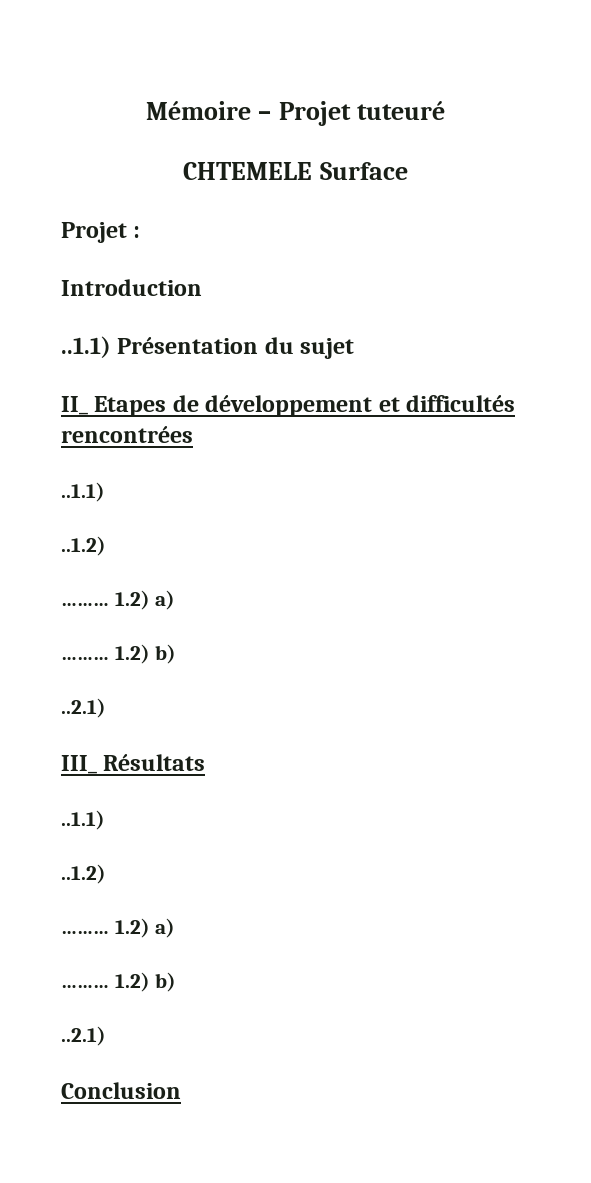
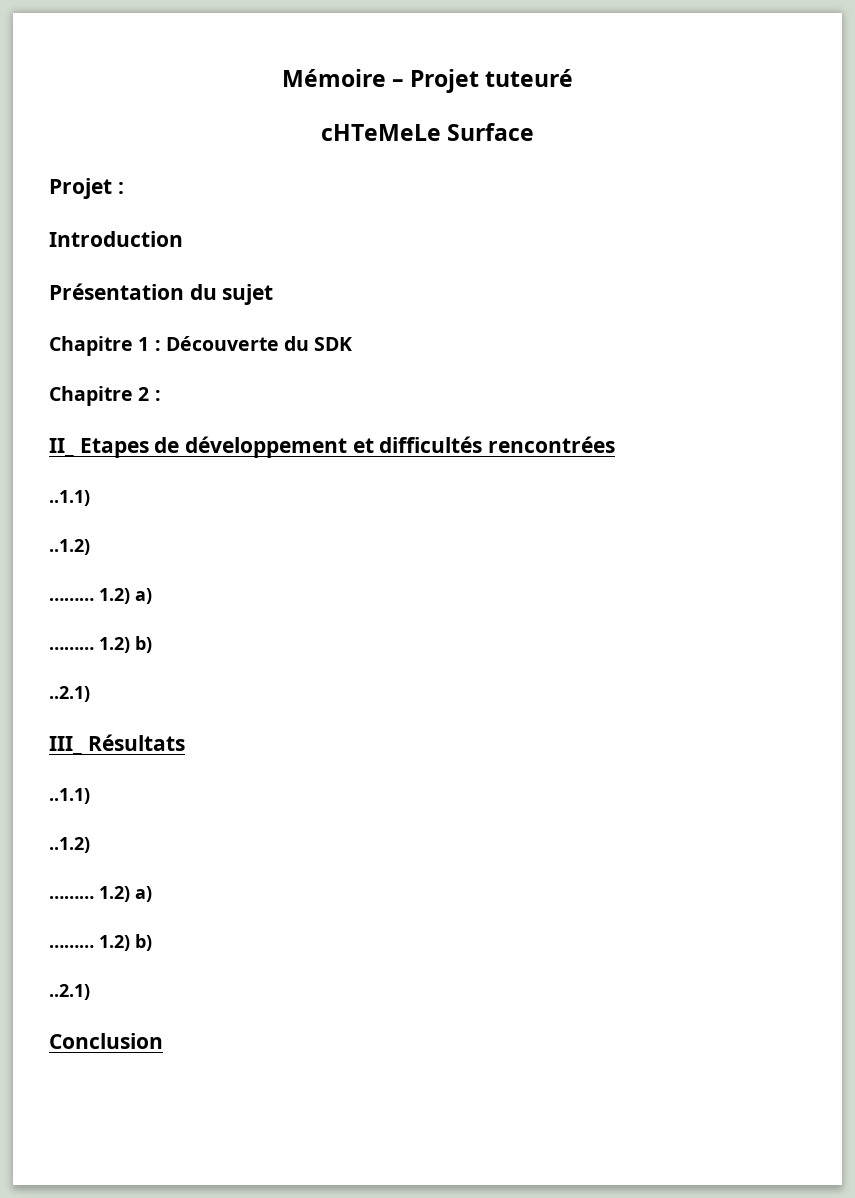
[183,162,313,180] CHTEMELE -> [320,124,441,141] cHTeMeLe
[61,336,111,358] ..1.1) -> (183, 239) none
(355, 348) none -> [49,336,353,356] [49,386,161,406] // Chapitre 1 : Découverte du SDK // Chapitre 2 :

